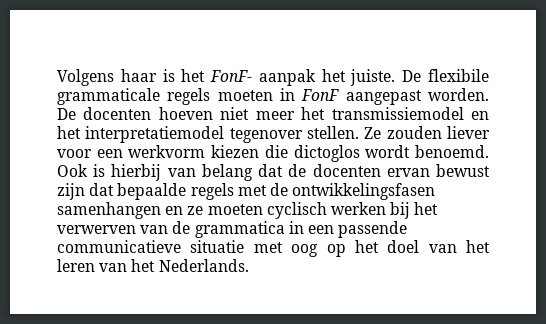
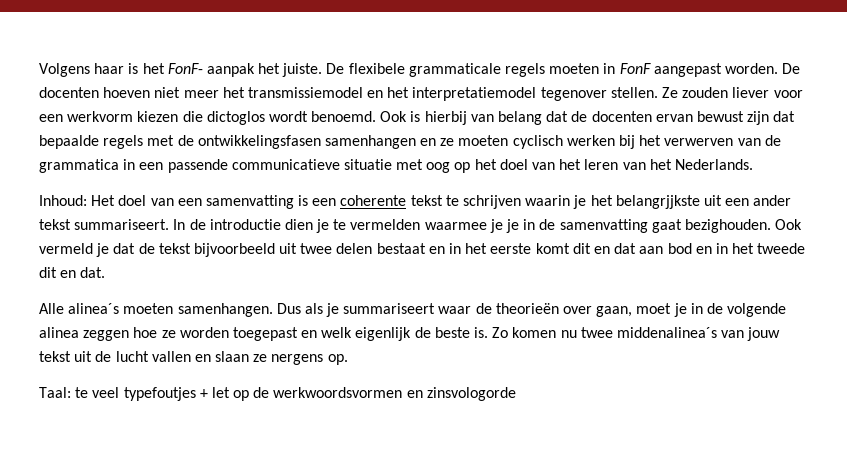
[427,69,489,82] flexibile -> [348,63,405,74] flexibele
(249, 265) none -> [39,195,792,209] [39,219,803,233] [39,243,806,257] [39,267,106,278] [39,303,787,317] [39,327,781,341] [39,351,348,365] [39,387,516,401] // Inhoud: Het doel van een samenvatting is een coherente tekst te schrijven waarin je het belangrjjkste uit een ander tekst summariseert. In de introductie dien je te vermelden waarmee je je in de samenvatting gaat bezighouden. Ook vermeld je dat de tekst bijvoorbeeld uit twee delen bestaat en in het eerste komt dit en dat aan bod en in het tweede dit en dat. // Alle alinea´s moeten samenhangen. Dus als je summariseert waar de theorieën over gaan, moet je in de volgende alinea zeggen hoe ze worden toegepast en welk eigenlijk de beste is. Zo komen nu twee middenalinea´s van jouw tekst uit de lucht vallen en slaan ze nergens op. // Taal: te veel typefoutjes + let op de werkwoordsvormen en zinsvologorde

